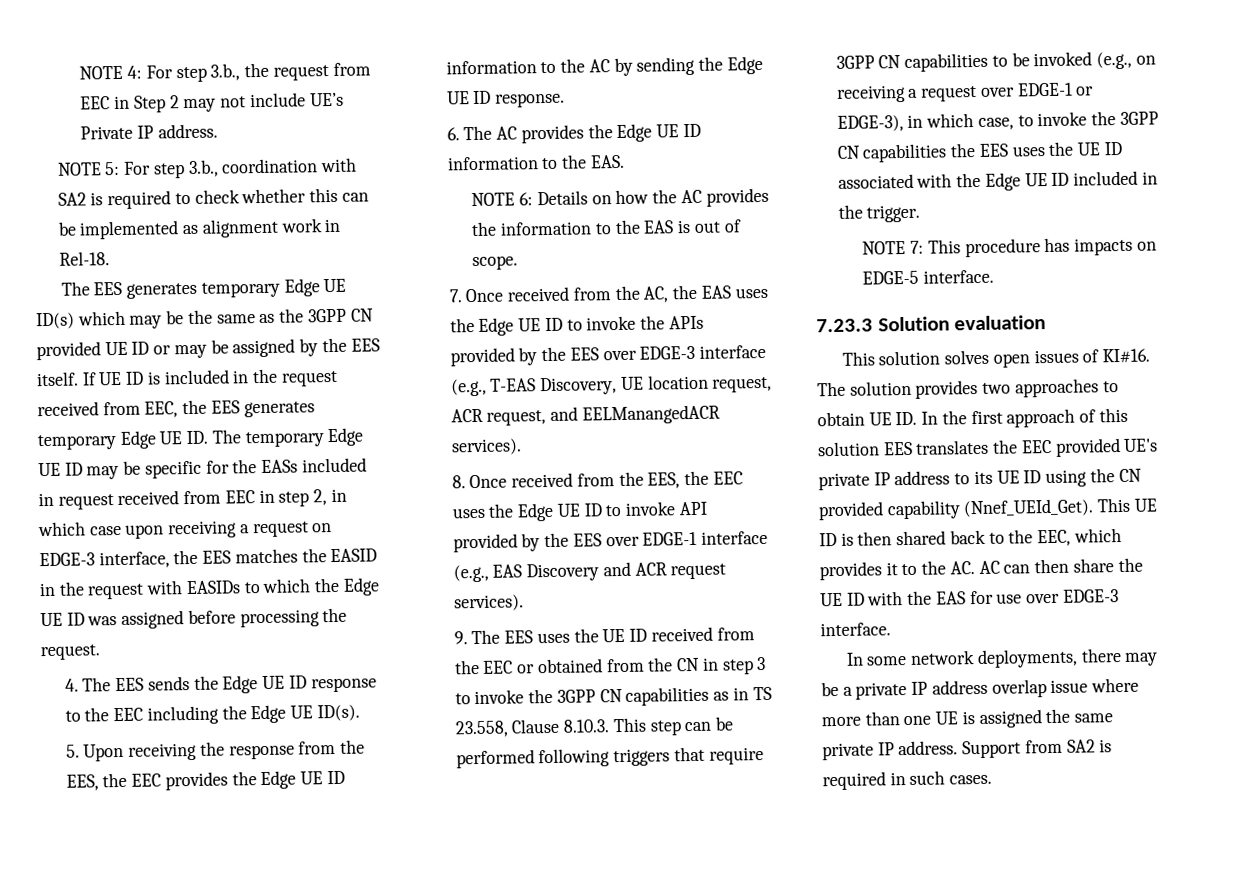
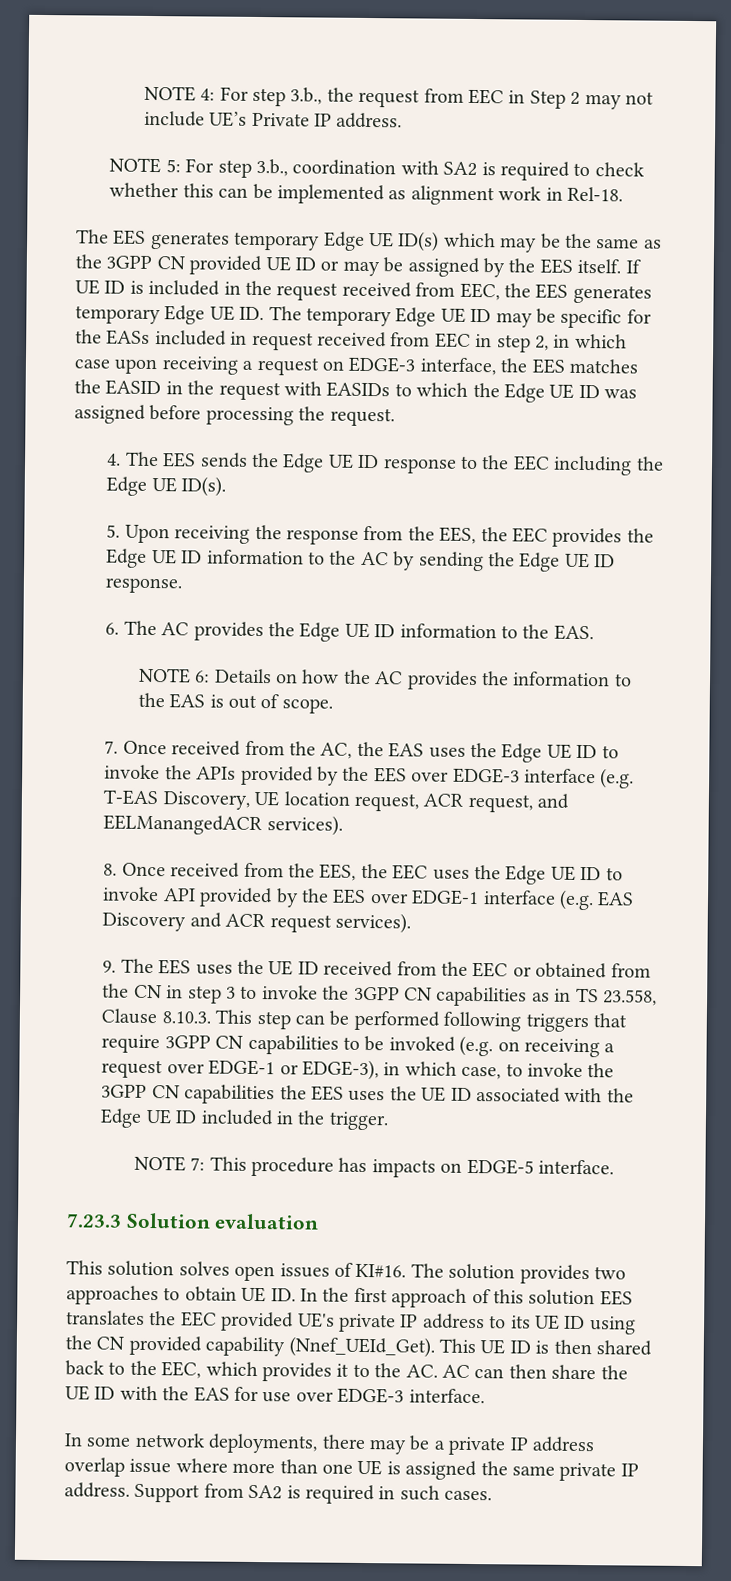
[450,378,487,397] (e.g., -> [600,768,635,789] (e.g.
[452,564,489,583] (e.g., -> [558,889,594,911] (e.g.
[1096,51,1133,70] (e.g., -> [459,1035,494,1057] (e.g.

